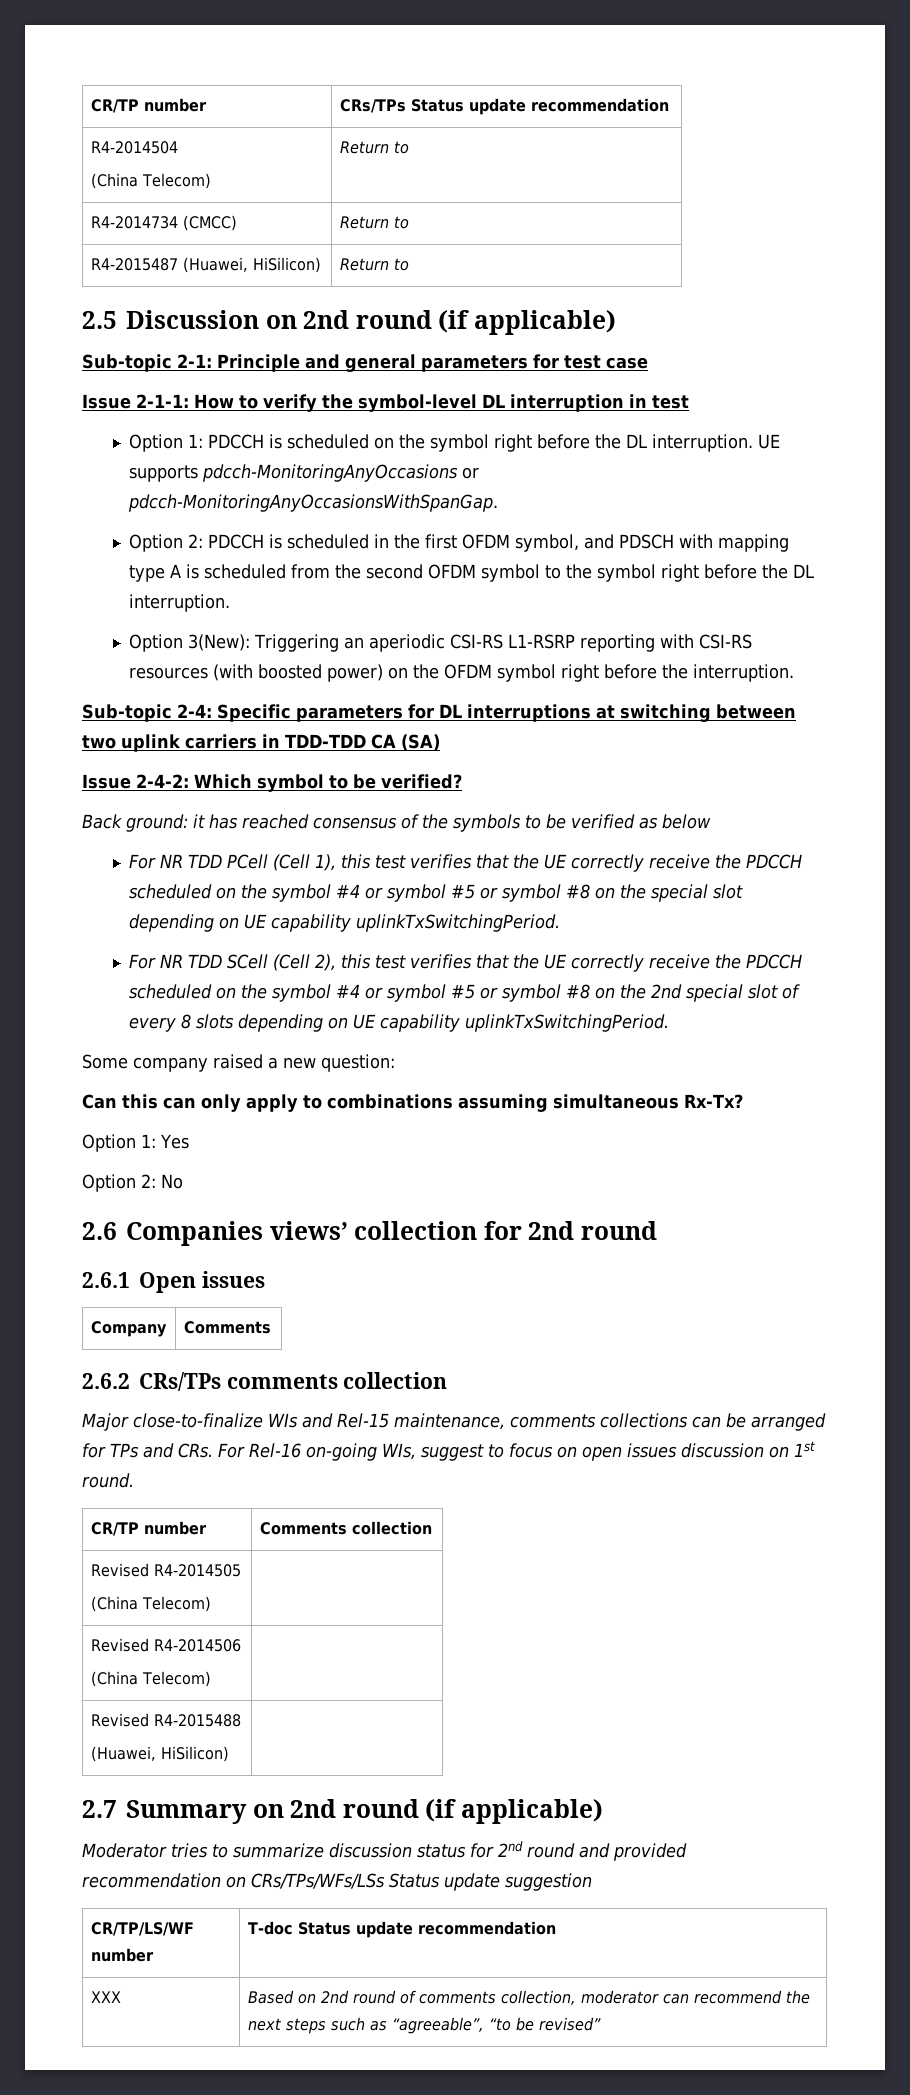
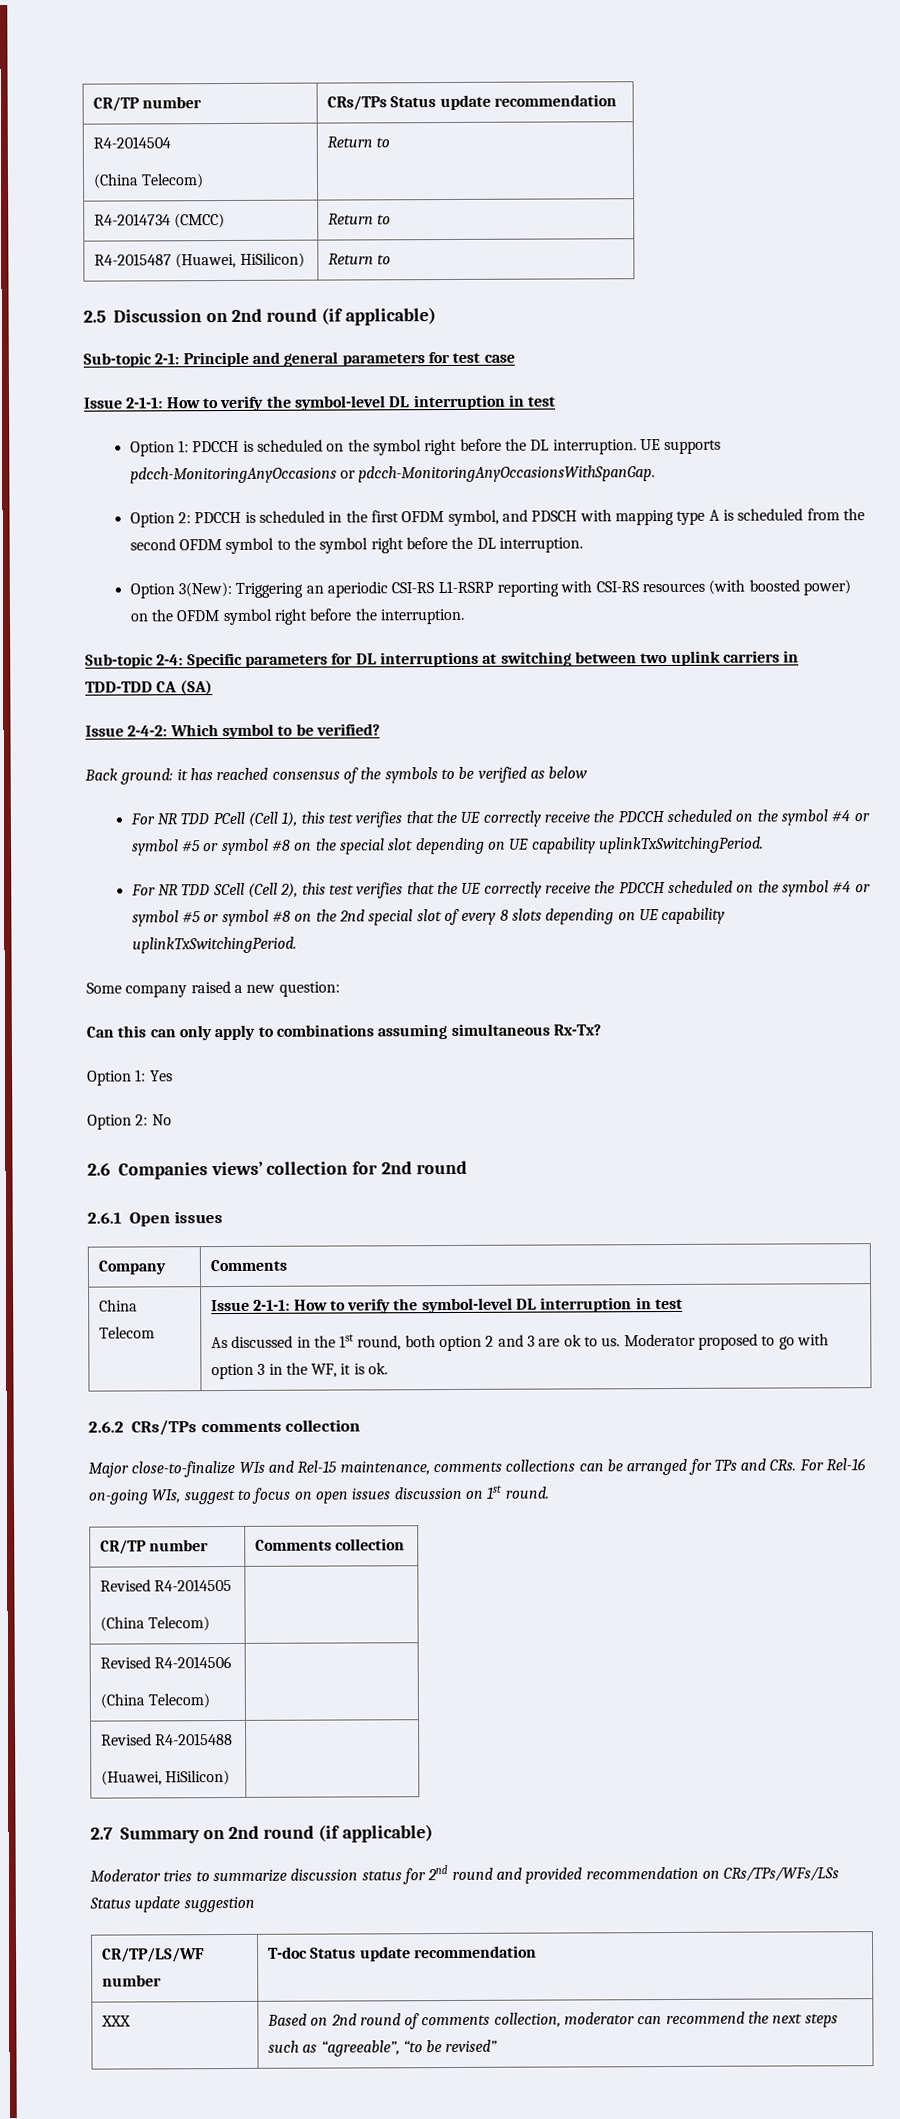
(271, 1327) none -> [98,1299,138,1312] [98,1326,155,1339] [210,1297,684,1314] [210,1333,829,1352] [210,1362,389,1380] // China Telecom | Issue 2-1-1: How to verify the symbol-level DL interruption in test // As discussed in the 1st round, both option 2 and 3 are ok to us. Moderator proposed to go with option 3 in the WF, it is ok.

